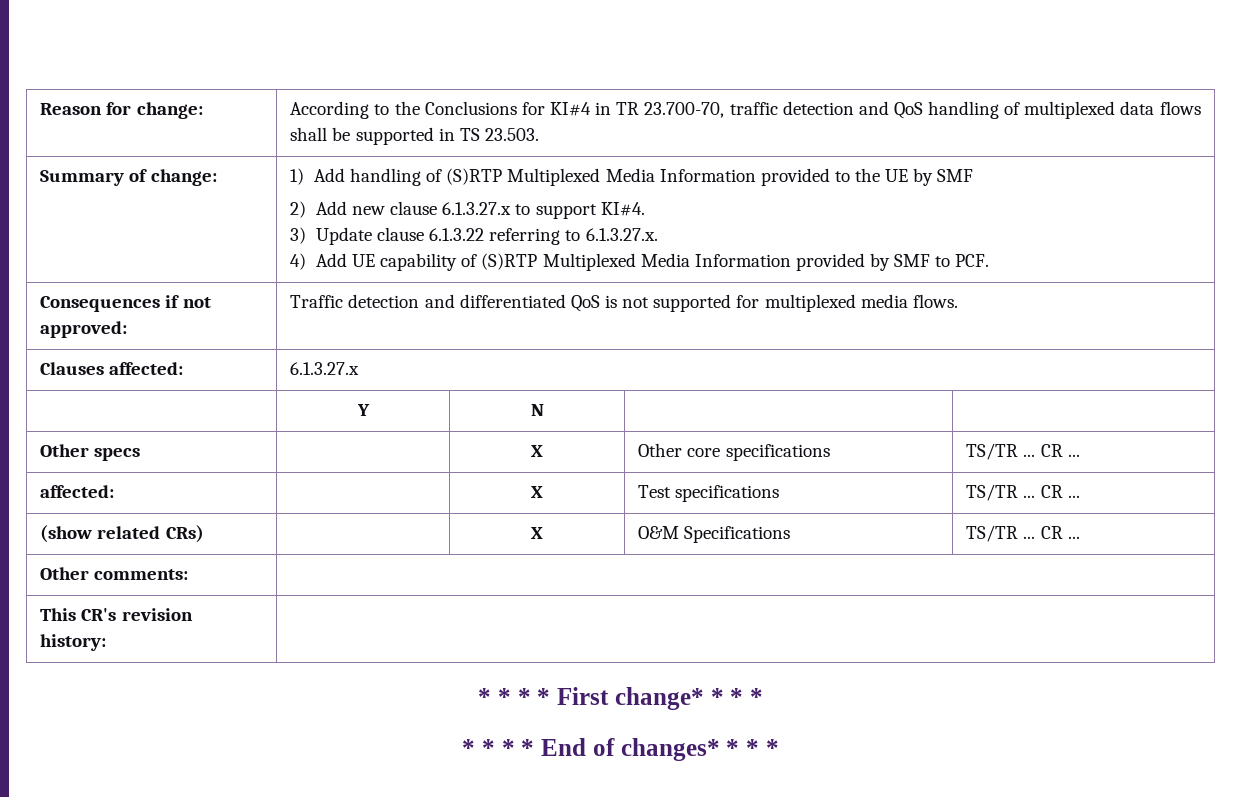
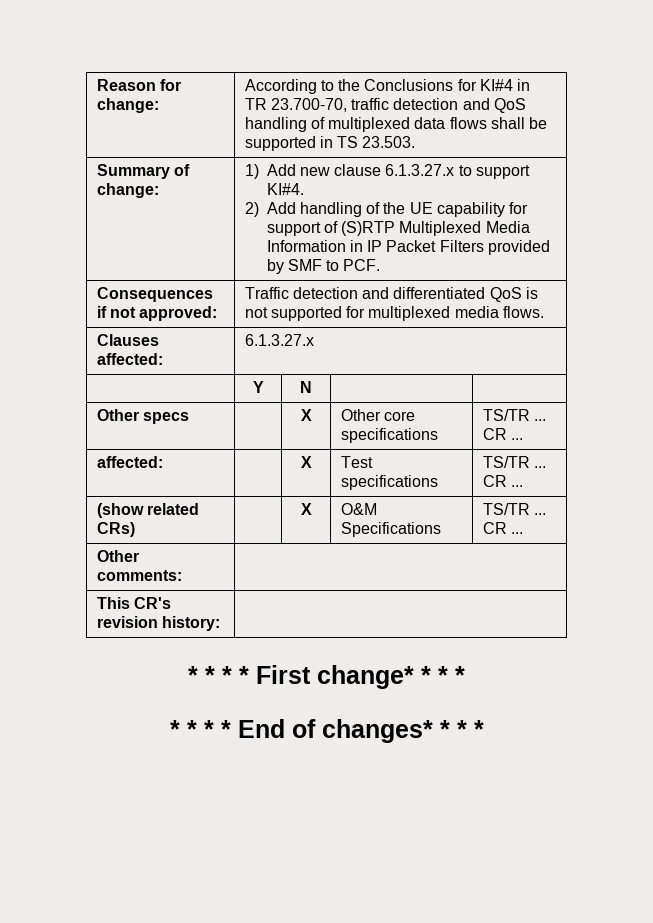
[349,168,974,186] [290,201,347,218] handling of (S)RTP Multiplexed Media Information provided to the UE by SMF // 2) Add -> (296, 170) none
[290,227,658,245] [290,253,791,271] 3) Update clause 6.1.3.22 referring to 6.1.3.27.x. // 4) Add UE capability of (S)RTP Multiplexed Media Information -> [244,202,529,217] [266,221,530,236] [266,240,484,252] 2) Add handling of the UE capability for support of (S)RTP Multiplexed Media Information in IP Packet Filters

